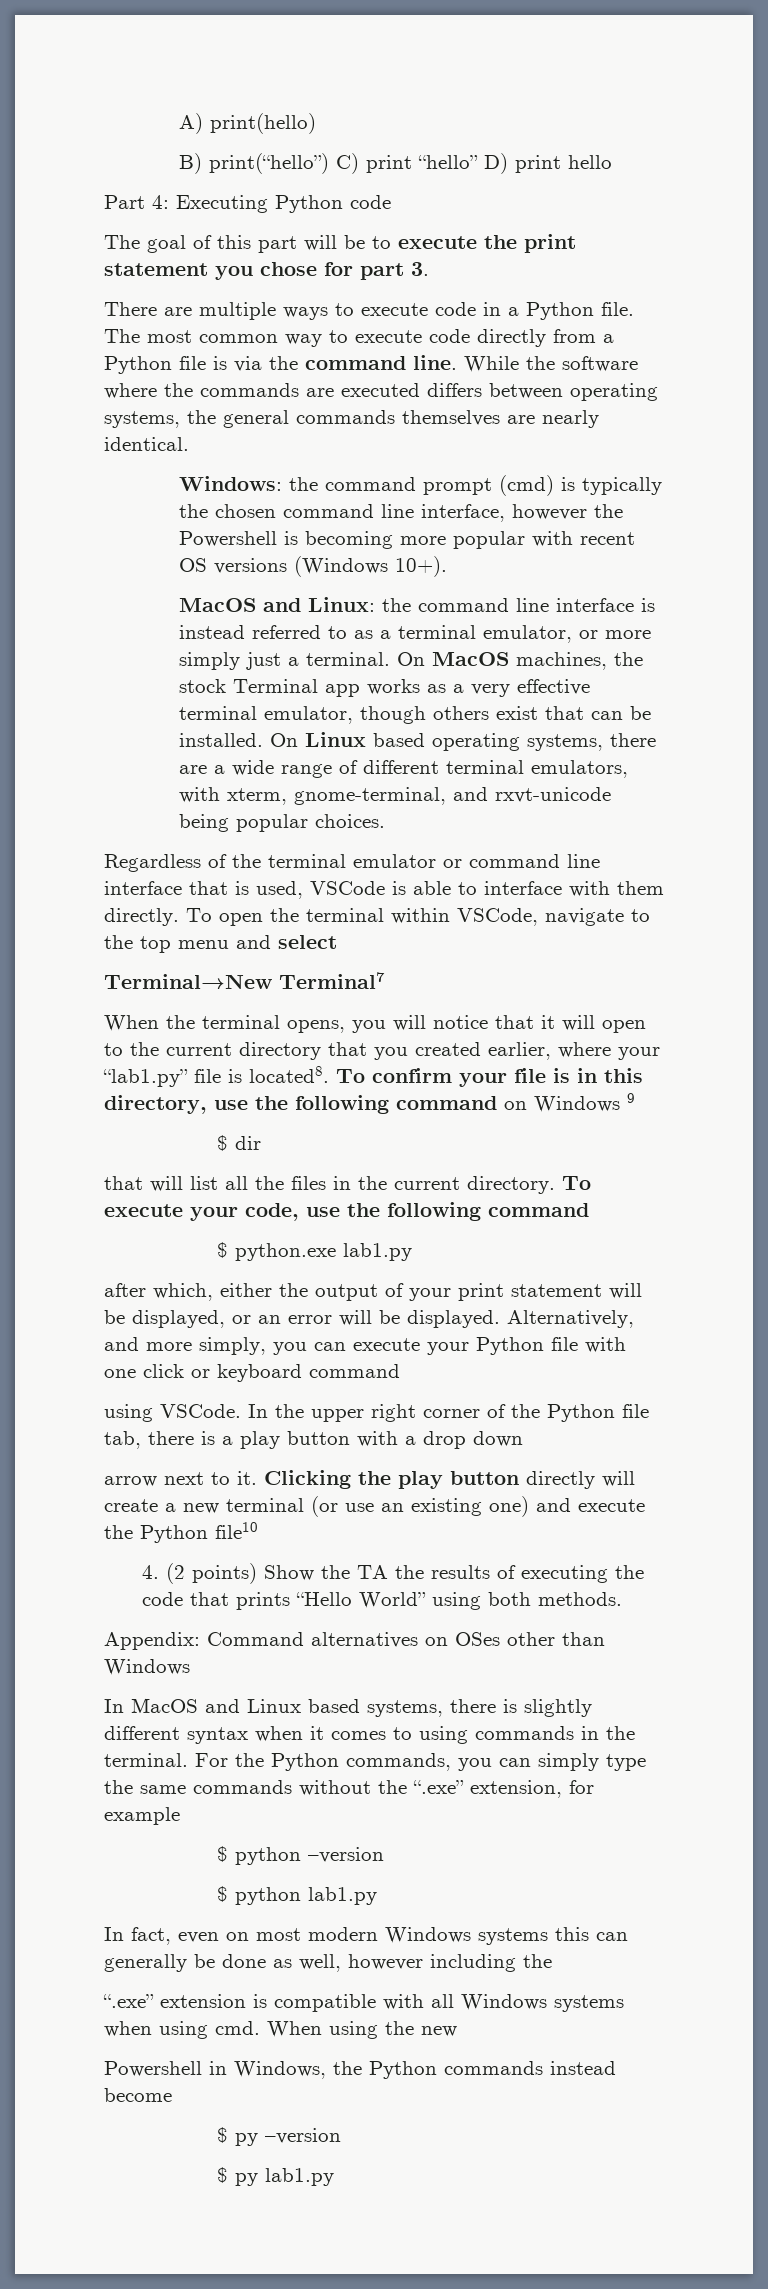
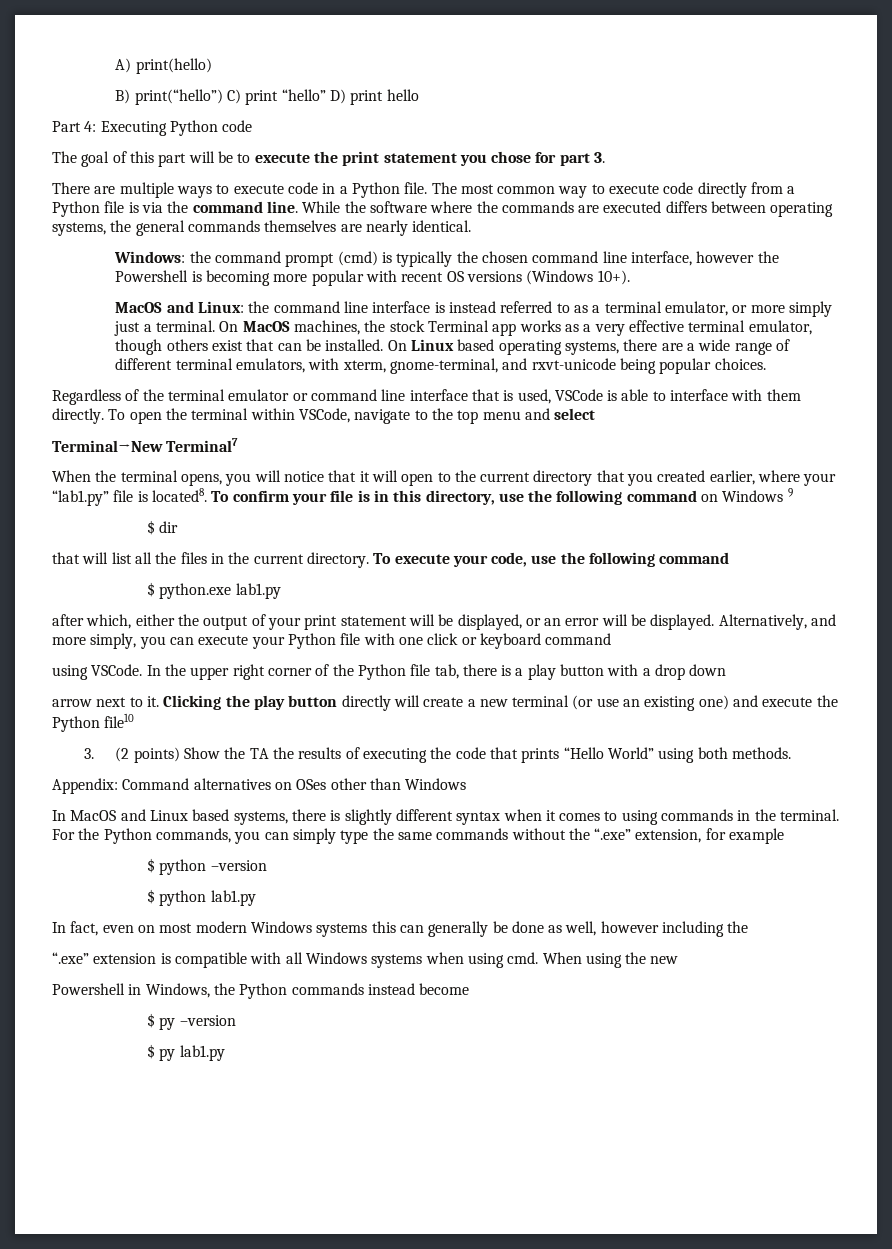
[141,1565,159,1579] 4. -> [83,748,94,759] 3.

